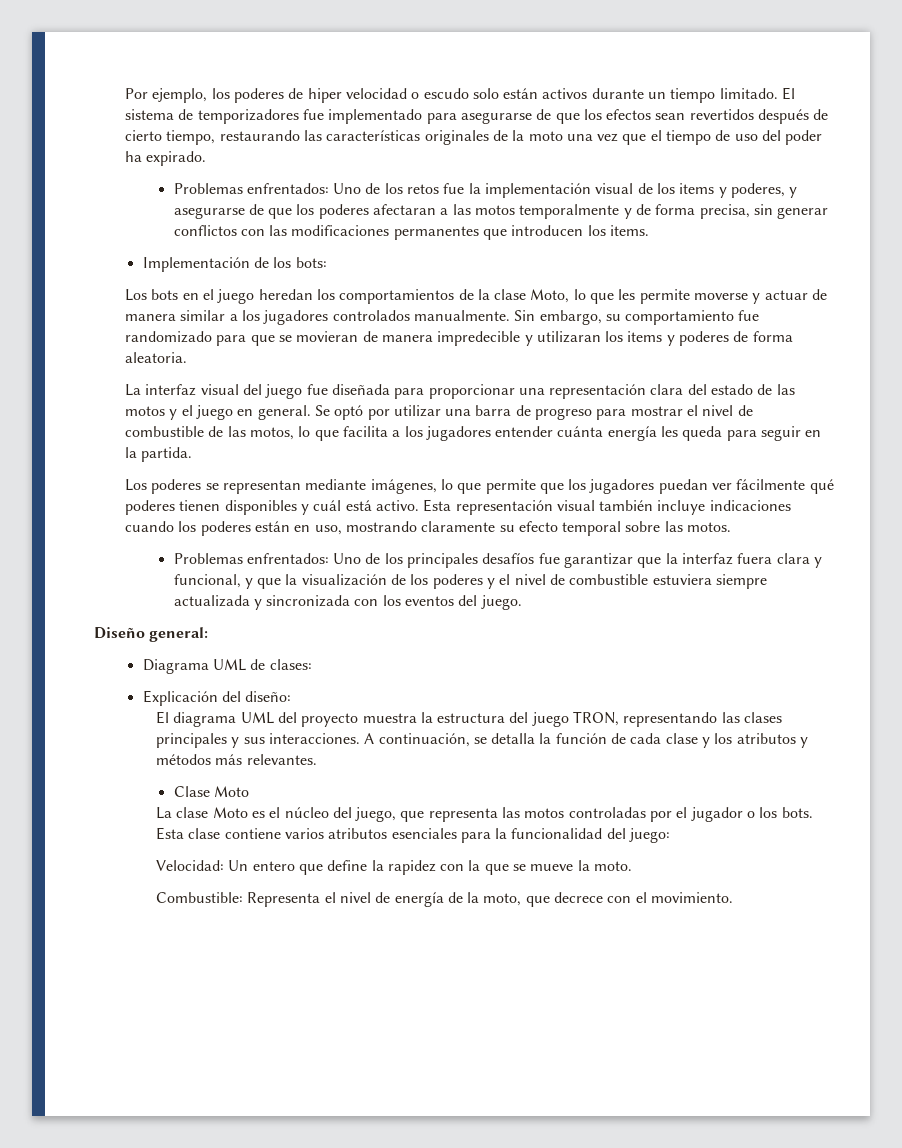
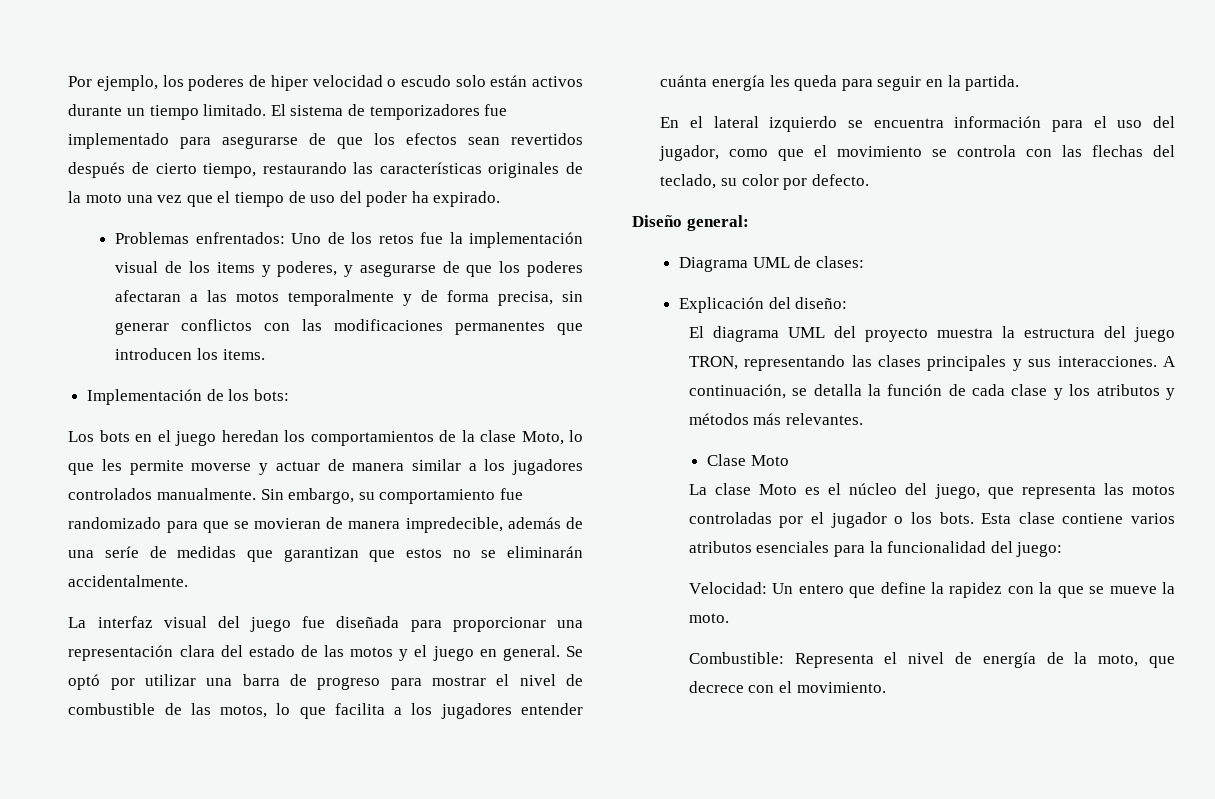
[437,331,793,346] [124,352,187,363] impredecible y utilizaran los items y poderes de forma aleatoria. -> [405,517,583,533] [68,546,583,562] [68,575,189,587] impredecible, además de una seríe de medidas que garantizan que estos no se eliminarán accidentalmente.
[124,479,834,494] [124,499,791,515] [124,521,732,536] [173,553,822,568] [173,574,767,589] [173,595,522,610] Los poderes se representan mediante imágenes, lo que permite que los jugadores puedan ver fácilmente qué poderes tienen disponibles y cuál está activo. Esta representación visual también incluye indicaciones cuando los poderes están en uso, mostrando claramente su efecto temporal sobre las motos. // Problemas enfrentados: Uno de los principales desafíos fue garantizar que la interfaz fuera clara y funcional, y que la visualización de los poderes y el nivel de combustible estuviera siempre actualizada y sincronizada con los eventos del juego. -> [660,116,1175,132] [659,145,1175,161] [660,174,869,190] En el lateral izquierdo se encuentra información para el uso del jugador, como que el movimiento se controla con las flechas del teclado, su color por defecto.

